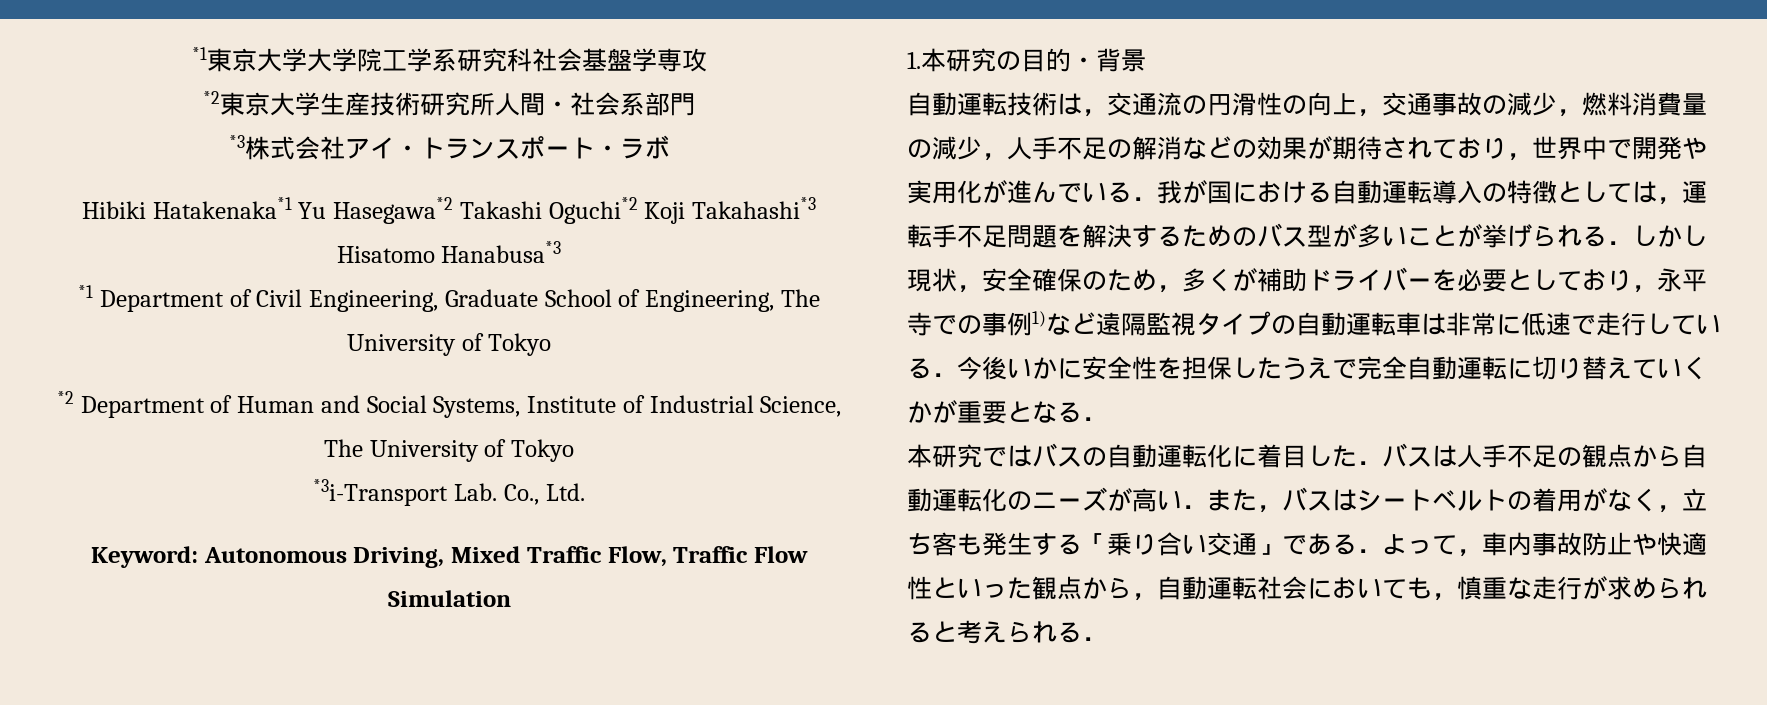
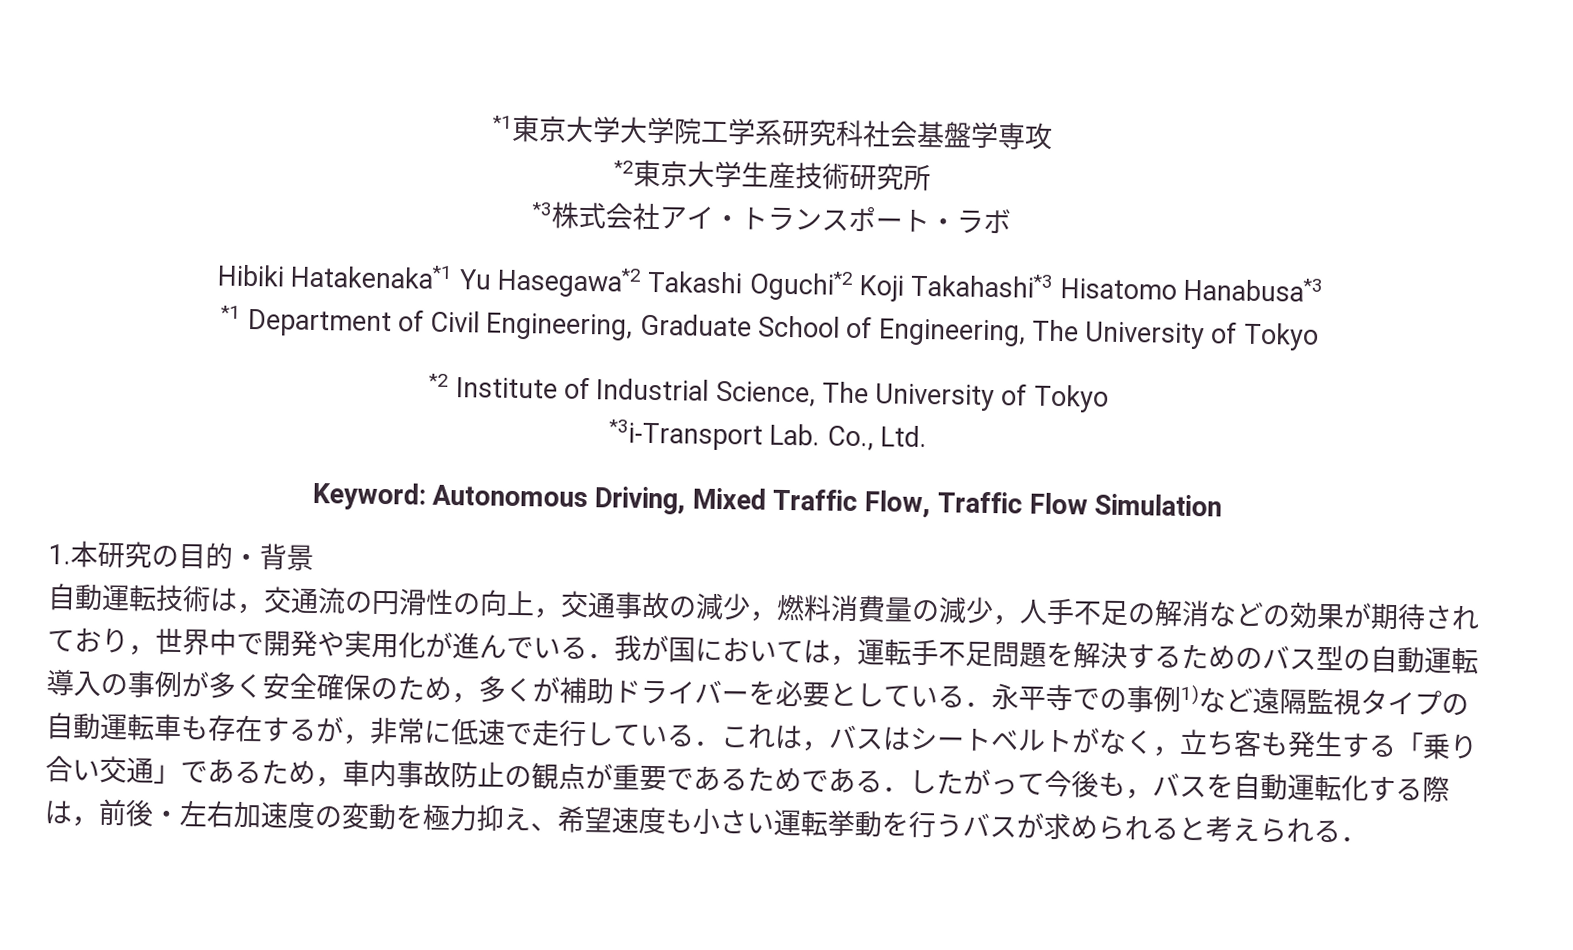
[495,92,695,116] 人間・社会系部門 -> (931, 177) none
[80,395,521,418] Department of Human and Social Systems, -> (450, 380) none
[1282,180,1607,204] ける自動運転導入の特徴とし -> [749,640,777,662] い
[1332,224,1707,248] [907,268,982,293] が多いことが挙げられる．しかし現状， -> [1343,645,1479,675] [46,669,263,699] の自動運転導入の事例が多く
[1582,269,1657,293] おり， -> [910,685,992,708] いる．
[1421,313,1446,335] は -> [181,714,371,745] も存在するが，
[957,356,1707,380] [907,400,1107,424] [907,443,1707,468] [907,487,1257,512] 今後いかに安全性を担保したうえで完全自動運転に切り替えていくかが重要となる． // 本研究ではバスの自動運転化に着目した．バスは人手不足の観点から自動運転化のニーズが高い．また -> [720,723,803,750] これは
[1507,488,1582,512] の着用 -> (1073, 741) none
[1357,534,1457,555] ．よって -> [261,759,316,786] ため
[1632,532,1707,556] [907,576,1582,601] や快適性といった観点から，自動運転社会においても，慎重な走行 -> [504,762,1450,803] [44,798,1017,839] の観点が重要であるためである．したがって今後も，バスを自動運転化する際は，前後・左右加速度の変動を極力抑え、希望速度も小さい運転挙動を行うバス

